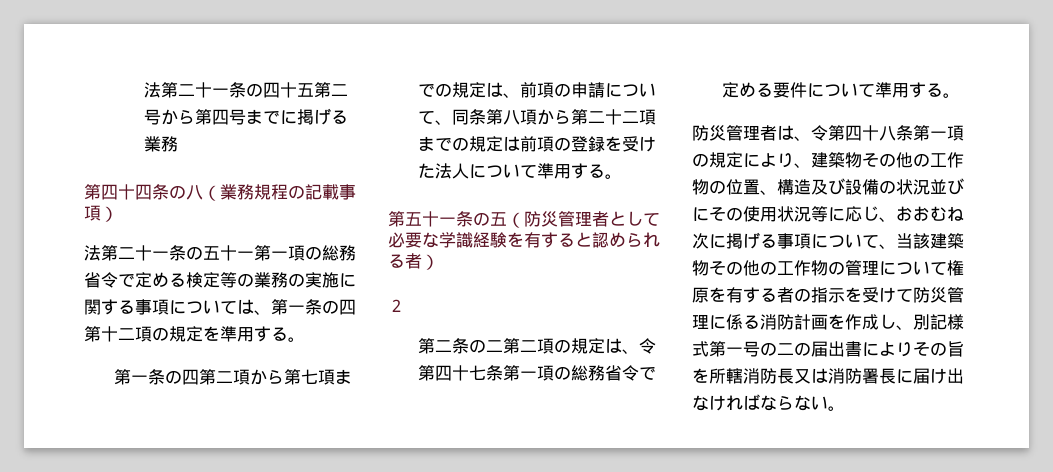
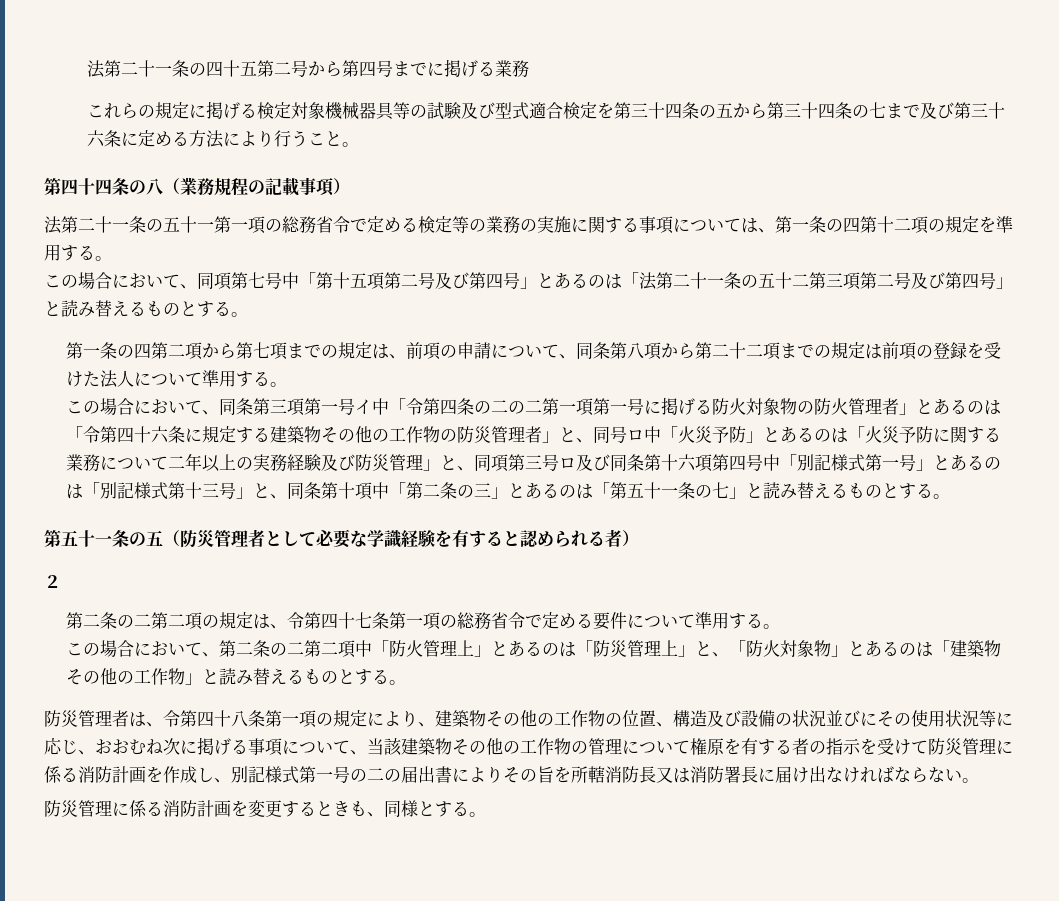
(179, 144) none -> [87,101,1006,120] [87,130,360,148] // これらの規定に掲げる検定対象機械器具等の試験及び型式適合検定を第三十四条の五から第三十四条の七まで及び第三十六条に定める方法により行うこと。
(305, 339) none -> [44,272,1013,290] [44,300,248,317] // この場合において、同項第七号中「第十五項第二号及び第四号」とあるのは「法第二十一条の五十二第三項第二号及び第四号」と読み替えるものとする。
(623, 176) none -> [65,397,1001,416] [65,426,1001,443] [65,453,1001,472] [65,482,950,500] // この場合において、同条第三項第一号イ中「令第四条の二の二第一項第一号に掲げる防火対象物の防火管理者」とあるのは「令第四十六条に規定する建築物その他の工作物の防災管理者」と、同号ロ中「火災予防」とあるのは「火災予防に関する業務について二年以上の実務経験及び防災管理」と、同項第三号ロ及び同条第十六項第四号中「別記様式第一号」とあるのは「別記様式第十三号」と、同条第十項中「第二条の三」とあるのは「第五十一条の七」と読み替えるものとする。
(961, 95) none -> [65,640,1001,658] [65,668,406,685] // この場合において、第二条の二第二項中「防火管理上」とあるのは「防災管理上」と、「防火対象物」とあるのは「建築物その他の工作物」と読み替えるものとする。
(845, 408) none -> [44,800,486,817] // 防災管理に係る消防計画を変更するときも、同様とする。

